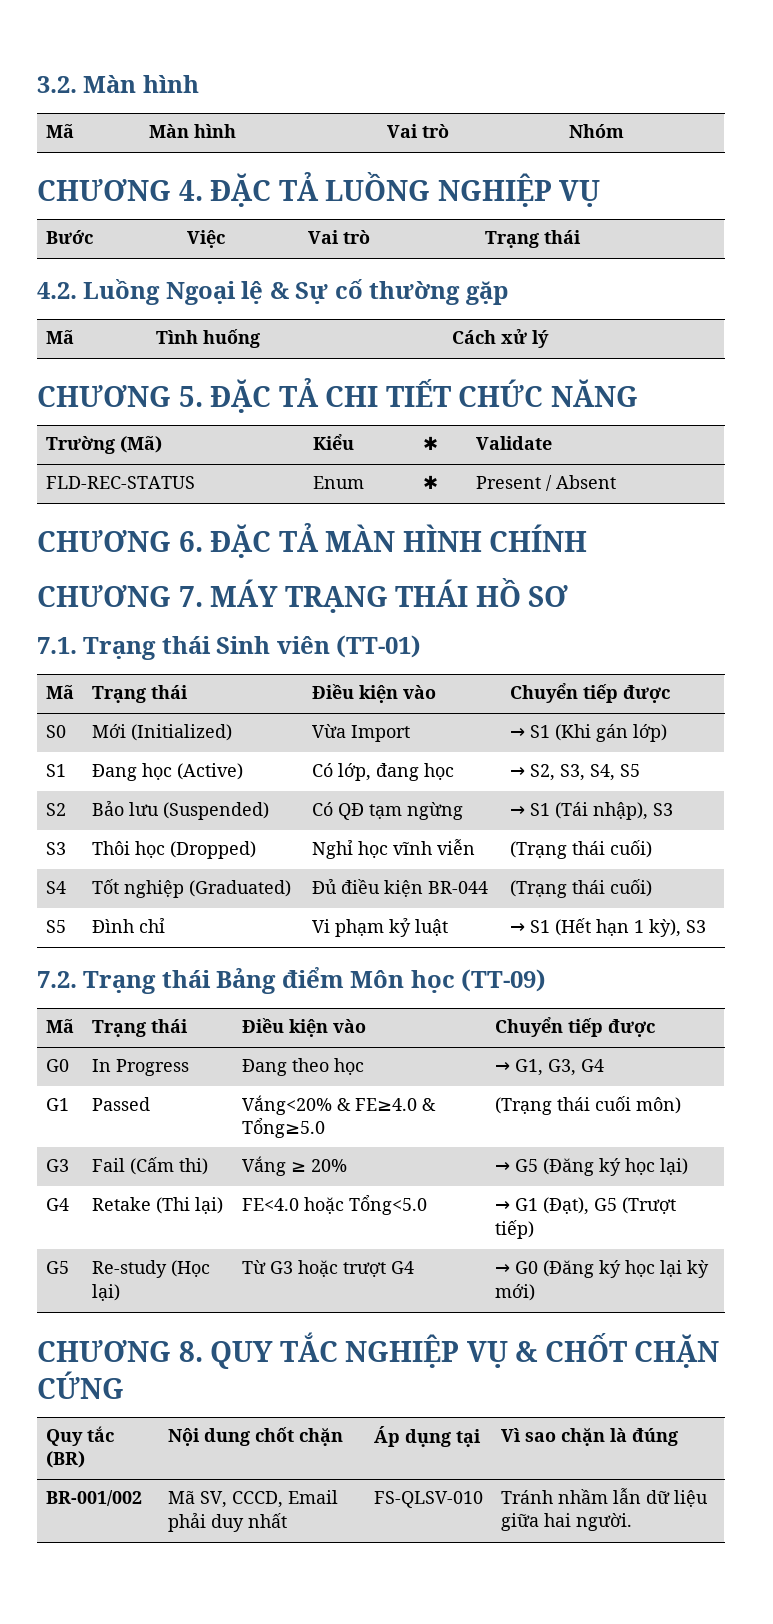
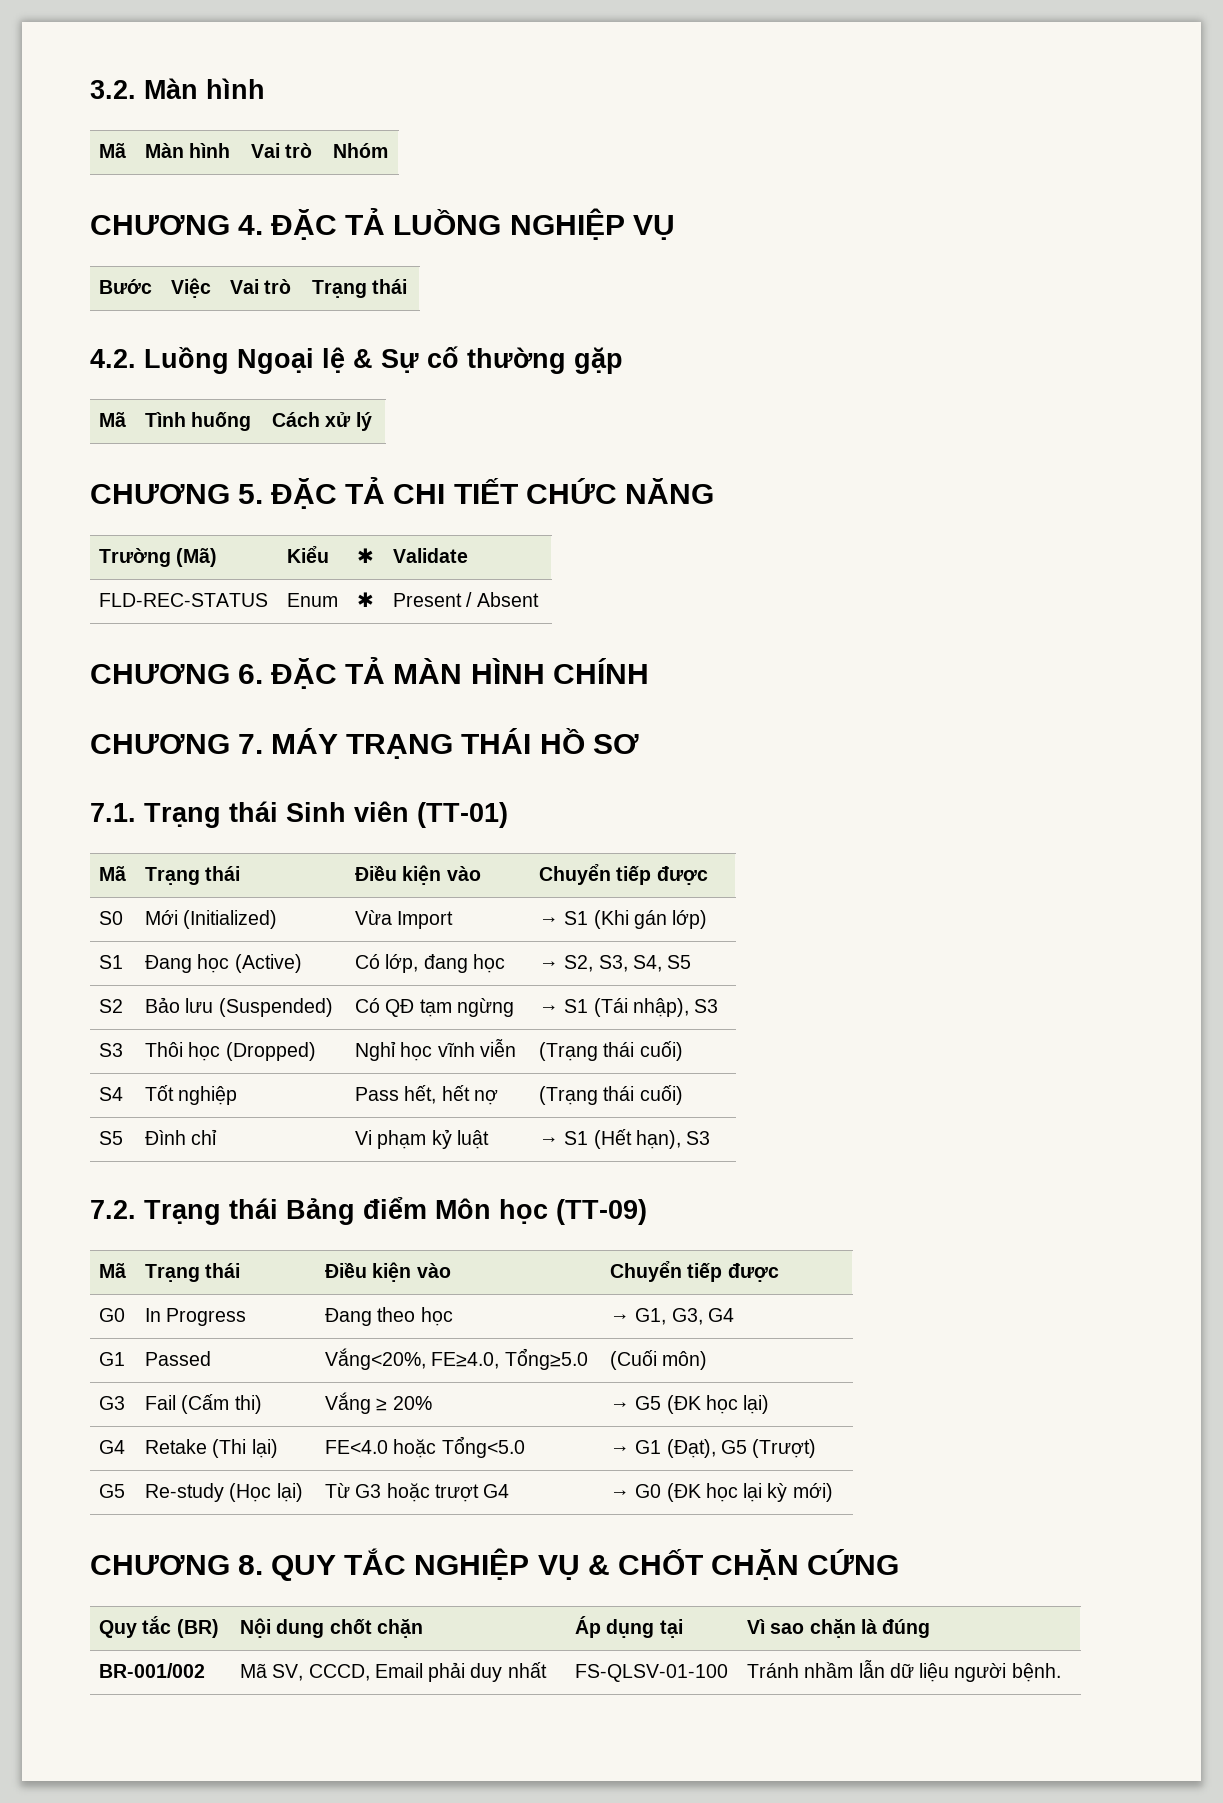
[188,880,291,897] [311,879,488,897] (Graduated) | Đủ điều kiện BR-044 -> [355,1085,498,1105] | Pass hết, hết nợ
[595,919,681,937] hạn 1 kỳ), -> [635,1130,681,1149] hạn),
[241,1095,436,1115] [241,1118,325,1138] [494,1096,631,1115] Vắng<20% & FE≥4.0 & Tổng≥5.0 | (Trạng thái cuối -> [325,1348,588,1370] [610,1350,658,1370] Vắng<20%, FE≥4.0, Tổng≥5.0 | (Cuối
[542,1158,621,1176] (Đăng ký -> [666,1395,701,1414] (ĐK
[621,1197,676,1214] [494,1220,534,1239] (Trượt tiếp) -> [752,1439,817,1458] (Trượt)
[542,1260,621,1278] (Đăng ký -> [666,1483,701,1502] (ĐK
[373,1491,483,1508] FS-QLSV-010 -> [575,1664,729,1682] FS-QLSV-01-100
[500,1513,632,1531] giữa hai người. -> [954,1663,1061,1682] người bệnh.

